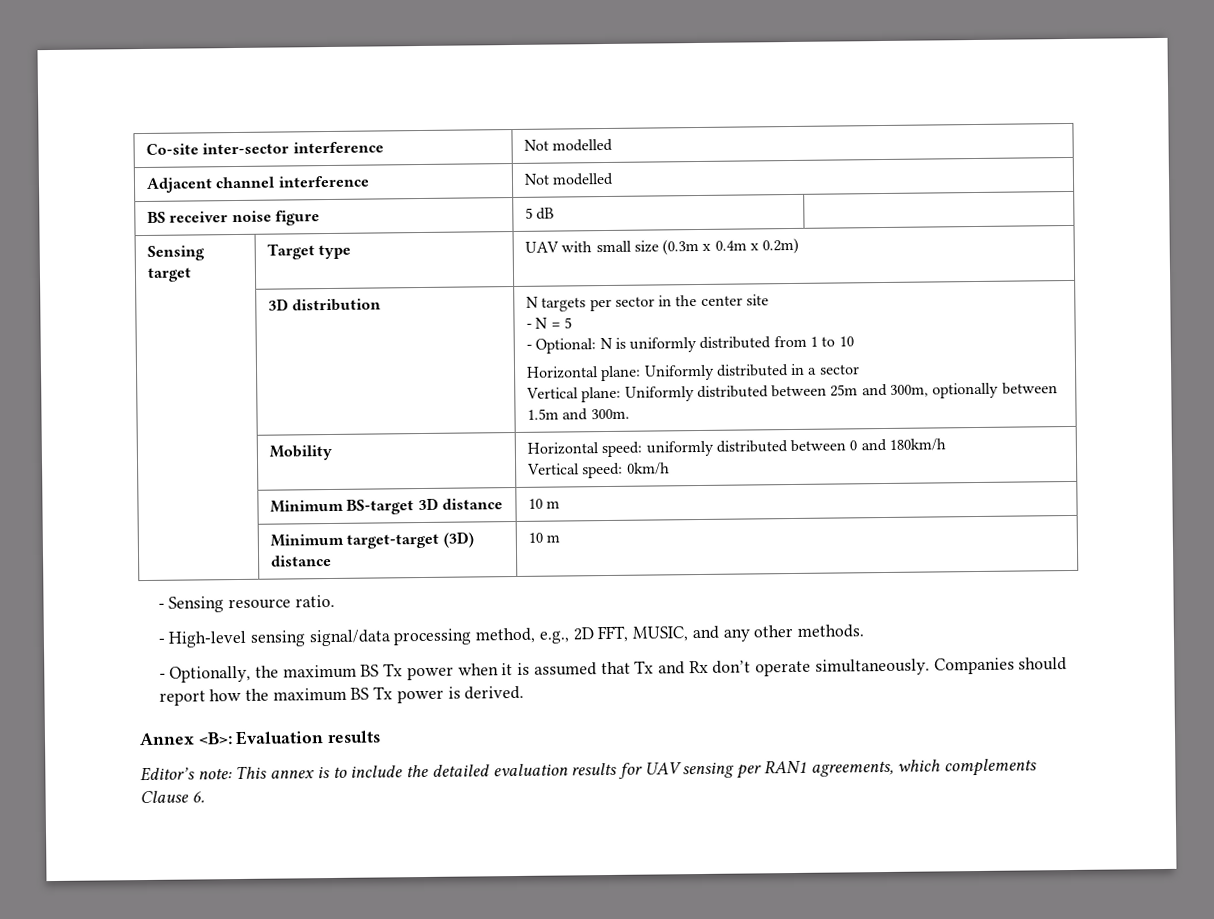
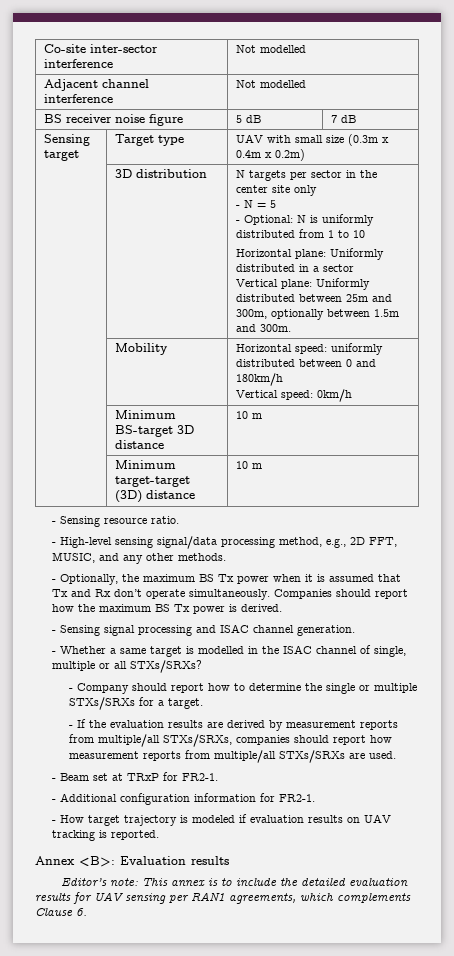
(555, 213) none -> [330,115,356,123] 7 dB
(770, 300) none -> [293,185,317,196] only
(525, 692) none -> [52,624,356,636] [52,645,407,657] [52,660,203,673] [69,683,418,694] [69,697,204,710] [69,719,399,731] [69,734,393,747] [69,750,397,763] [52,772,219,781] [52,793,316,805] [52,814,392,826] [52,830,160,841] // - Sensing signal processing and ISAC channel generation. // - Whether a same target is modelled in the ISAC channel of single, multiple or all STXs/SRXs? // - Company should report how to determine the single or multiple STXs/SRXs for a target. // - If the evaluation results are derived by measurement reports from multiple/all STXs/SRXs, companies should report how measurement reports from multiple/all STXs/SRXs are used. // - Beam set at TRxP for FR2-1. // - Additional configuration information for FR2-1. // - How target trajectory is modeled if evaluation results on UAV tracking is reported.

